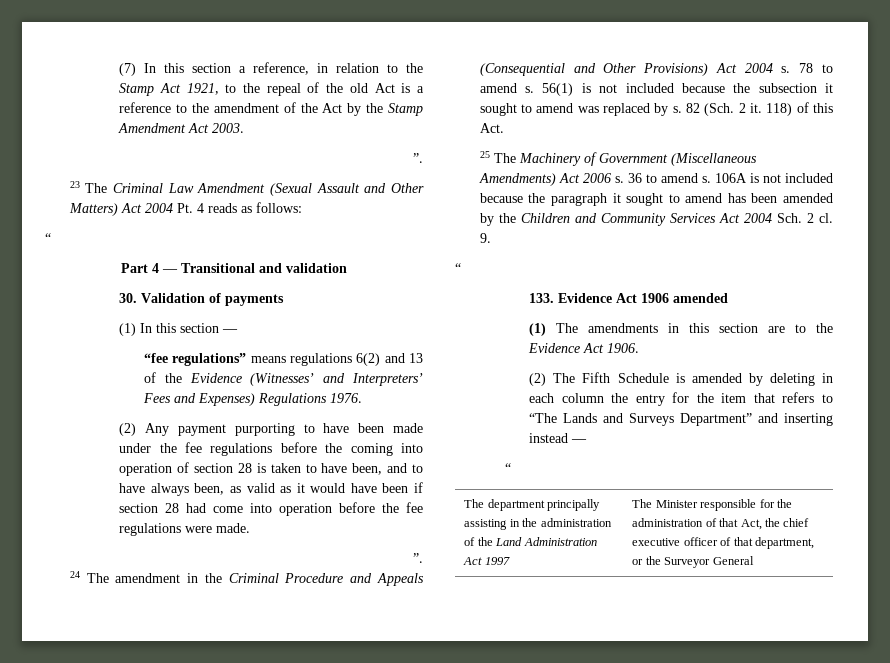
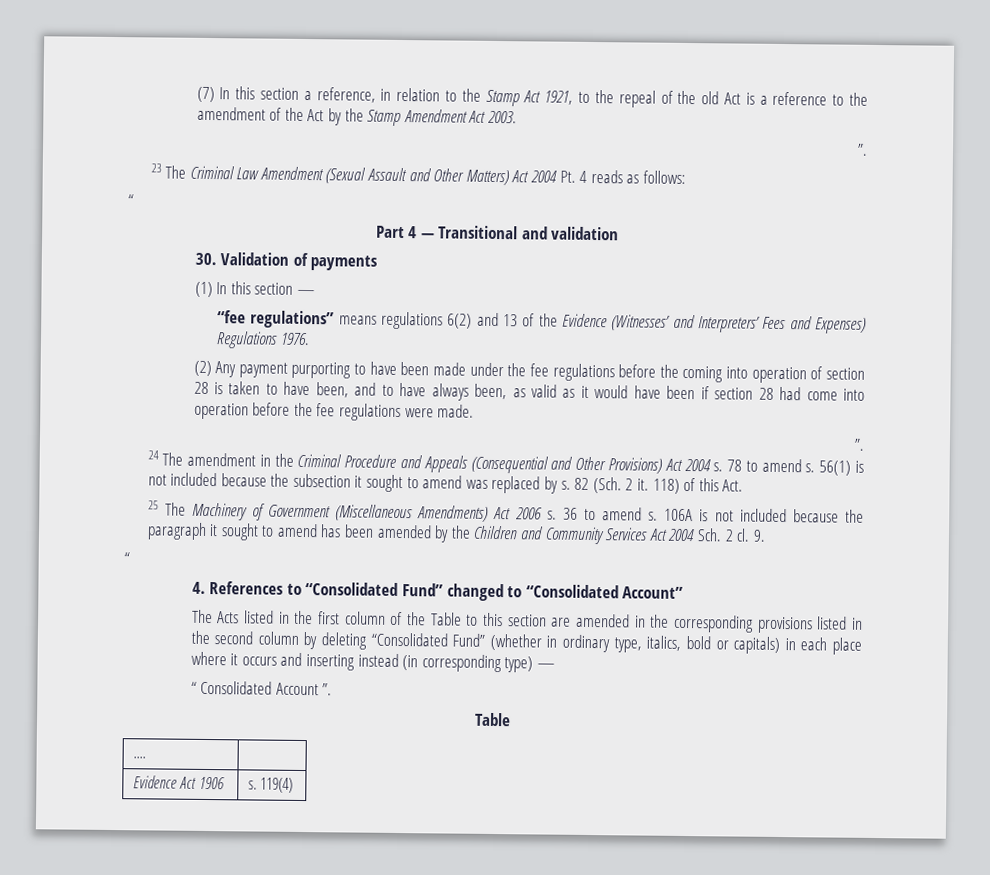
[529,293,729,303] [529,323,833,336] [528,343,640,353] [529,372,833,386] [529,392,833,406] [529,413,833,426] [529,433,588,443] [504,463,511,473] [464,499,601,511] [464,518,612,530] [464,537,597,546] [463,557,510,565] [632,499,792,511] [632,518,810,530] [632,537,814,549] [632,556,754,568] 133. Evidence Act 1906 amended // (1) The amendments in this section are to the Evidence Act 1906. // (2) The Fifth Schedule is amended by deleting in each column the entry for the item that refers to “The Lands and Surveys Department” and inserting instead — // “ // The department principally assisting in the administration of the Land Administration Act 1997 | The Minister responsible for the administration of that Act, the chief executive officer of that department, or the Surveyor General -> [191,581,684,602] [191,609,864,634] [190,630,862,655] [190,651,555,673] [190,680,333,696] [473,712,511,727] [133,756,147,759] [133,775,225,790] [248,777,294,793] 4. References to “Consolidated Fund” changed to “Consolidated Account” // The Acts listed in the first column of the Table to this section are amended in the corresponding provisions listed in the second column by deleting “Consolidated Fund” (whether in ordinary type, italics, bold or capitals) in each place where it occurs and inserting instead (in corresponding type) — // “ Consolidated Account ”. // Table // .... | // Evidence Act 1906 | s. 119(4)

